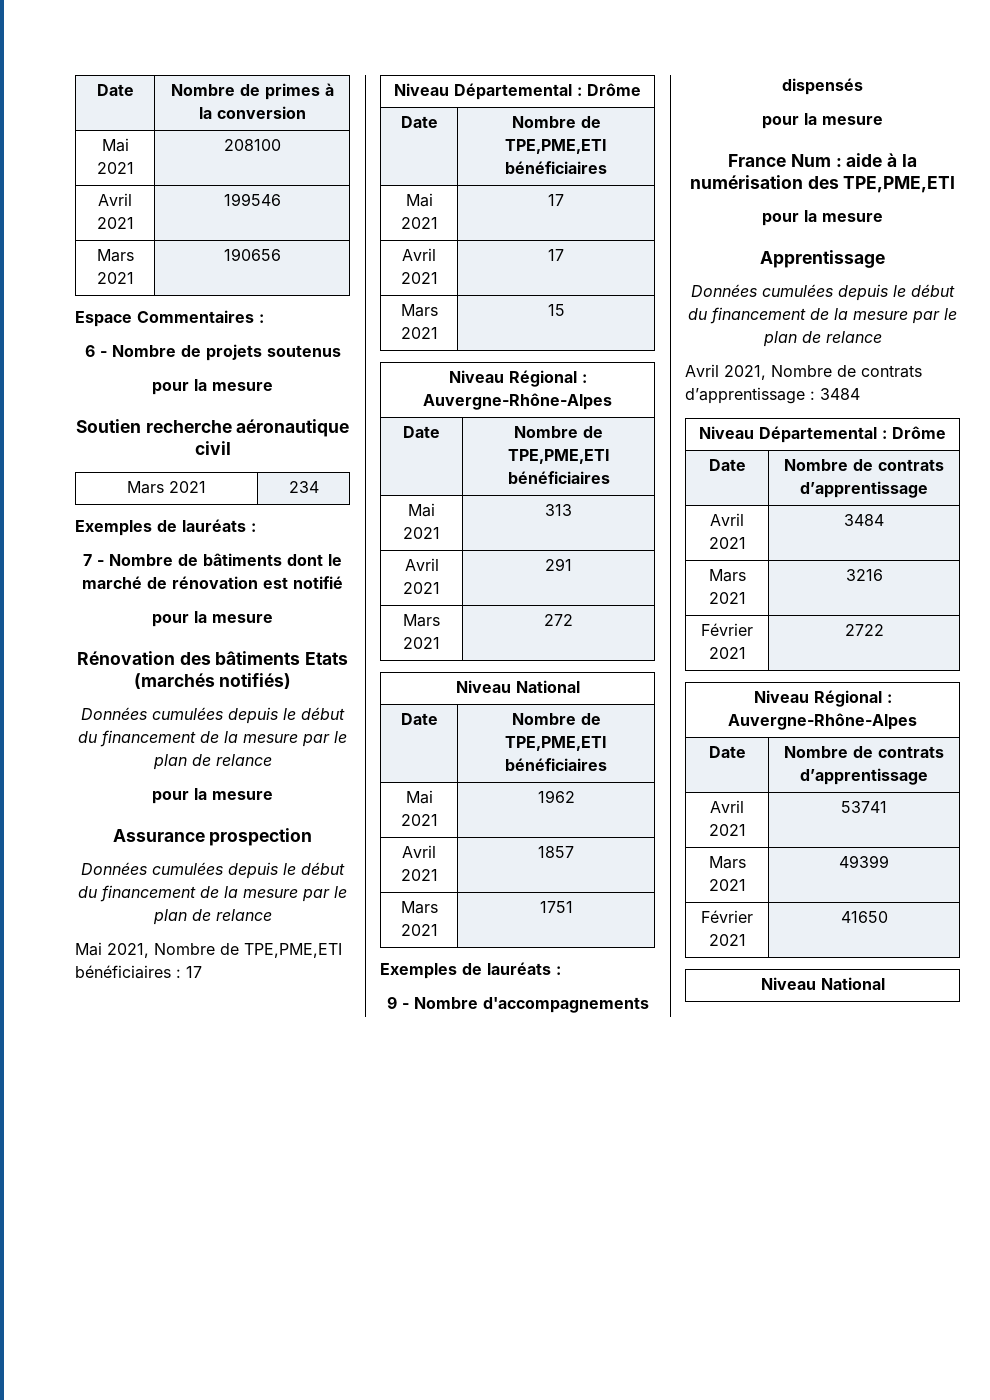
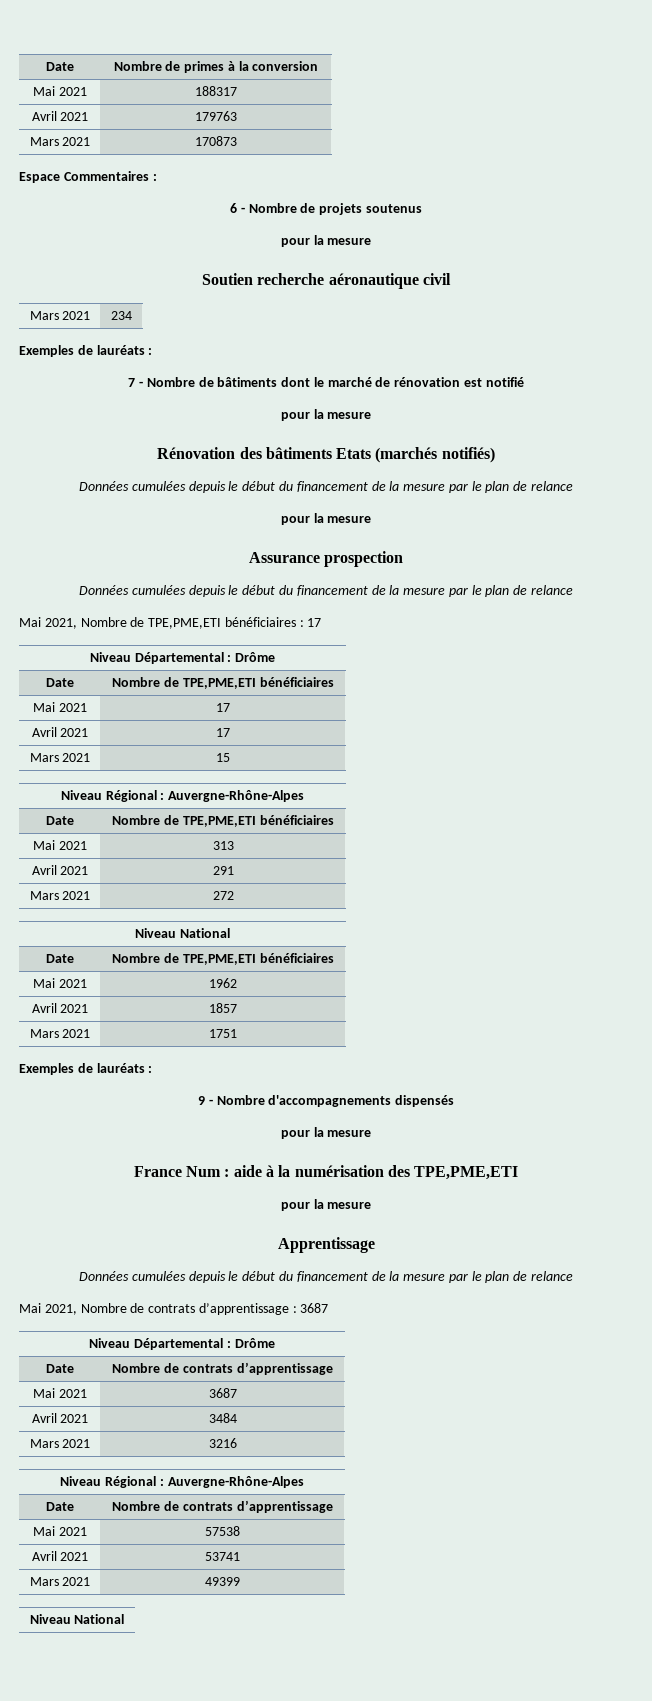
[223,139,281,151] [98,193,132,206] [96,217,134,229] [223,193,281,206] [96,249,134,262] [96,272,134,284] [223,248,281,261] 208100 // Avril 2021 | 199546 // Mars 2021 | 190656 -> [195,86,237,96] [31,111,89,121] [195,111,237,121] [29,137,91,146] [195,136,237,146] 188317 // Avril 2021 | 179763 // Mars 2021 | 170873
[685,364,719,377] Avril -> [19,1303,41,1313] Mai
[820,388,860,400] 3484 -> [300,1303,329,1313] 3687
(928, 489) none -> [33,1388,87,1398] [208,1388,237,1398] // Mai 2021 | 3687
[701,623,753,636] [708,647,746,659] [844,624,884,636] // Février 2021 | 2722 -> (237, 1443) none
(928, 776) none -> [33,1526,87,1536] [205,1526,240,1536] // Mai 2021 | 57538
[701,910,753,923] [708,934,746,946] [840,911,888,923] // Février 2021 | 41650 -> (240, 1581) none

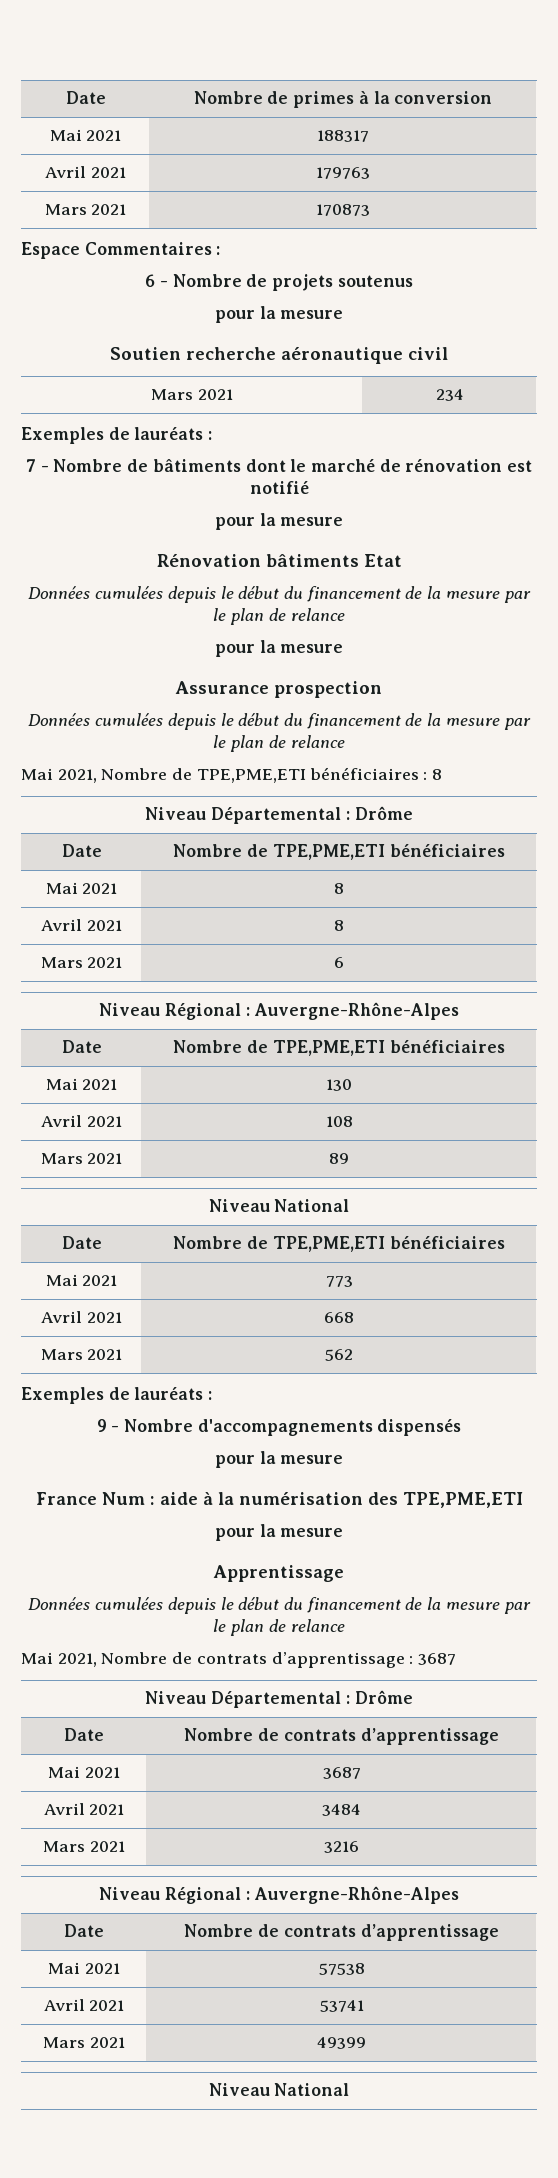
[239,447,495,463] des bâtiments Etats (marchés notifiés) -> [265,554,402,567] bâtiments Etat
[307,618,322,627] 17 -> [432,769,443,780] 8
[216,703,230,712] [31,727,89,737] [216,728,230,737] [29,753,91,762] [216,753,230,762] 17 // Avril 2021 | 17 // Mars 2021 | 15 -> [334,883,344,894] [41,919,122,931] [334,920,344,931] [40,957,123,968] [334,957,344,968] 8 // Avril 2021 | 8 // Mars 2021 | 6
[212,841,234,850] [31,865,89,875] [212,866,234,875] [29,891,91,900] [212,891,234,900] 313 // Avril 2021 | 291 // Mars 2021 | 272 -> [326,1079,352,1091] [41,1115,122,1127] [325,1116,353,1127] [40,1153,123,1164] [329,1153,349,1164] 130 // Avril 2021 | 108 // Mars 2021 | 89
[209,978,237,988] [31,1003,89,1013] [209,1003,237,1013] [29,1029,91,1038] [209,1029,237,1038] 1962 // Avril 2021 | 1857 // Mars 2021 | 1751 -> [325,1276,353,1287] [41,1311,122,1323] [324,1312,354,1323] [40,1349,123,1360] [325,1349,353,1361] 773 // Avril 2021 | 668 // Mars 2021 | 562

